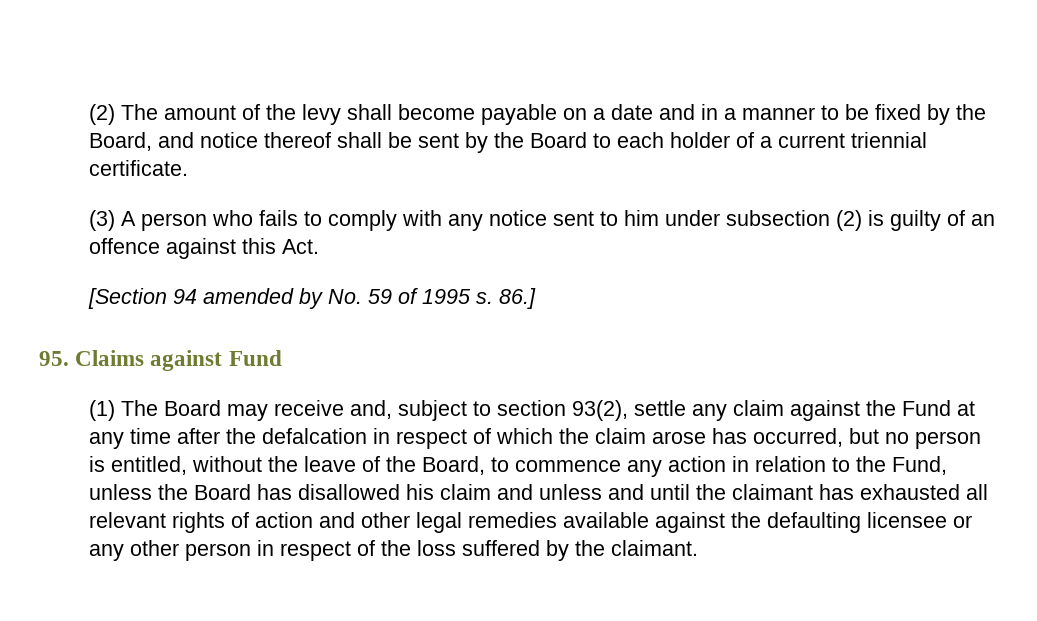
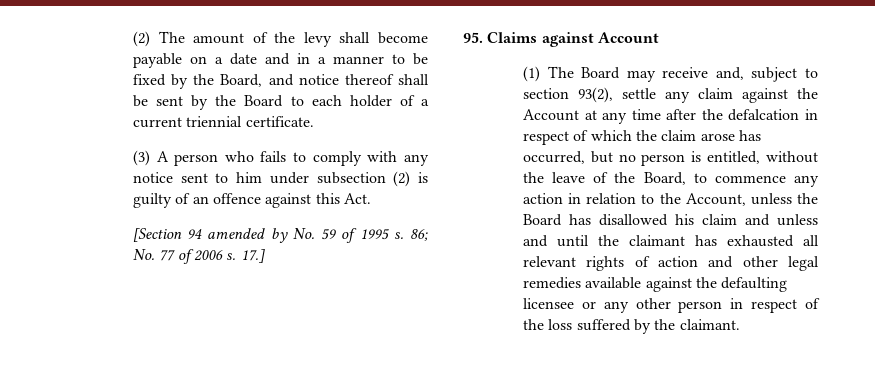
[498,288,536,309] 86.] -> [410,229,429,241] [132,249,265,264] 86; No. 77 of 2006 s. 17.]
[228,350,282,366] Fund -> [597,32,659,43] Account
[901,400,951,416] Fund -> [522,109,579,121] Account
[891,456,947,475] Fund, -> [685,193,746,206] Account,

